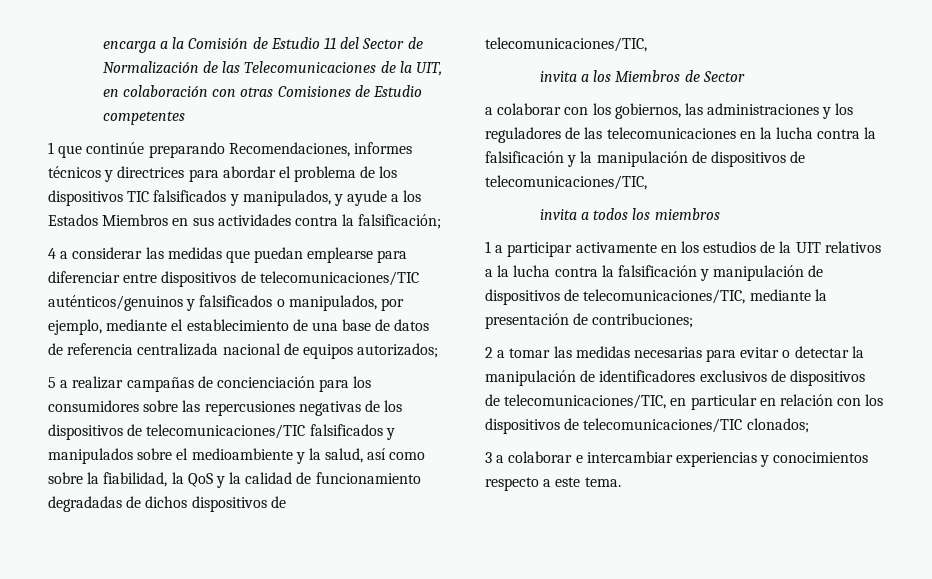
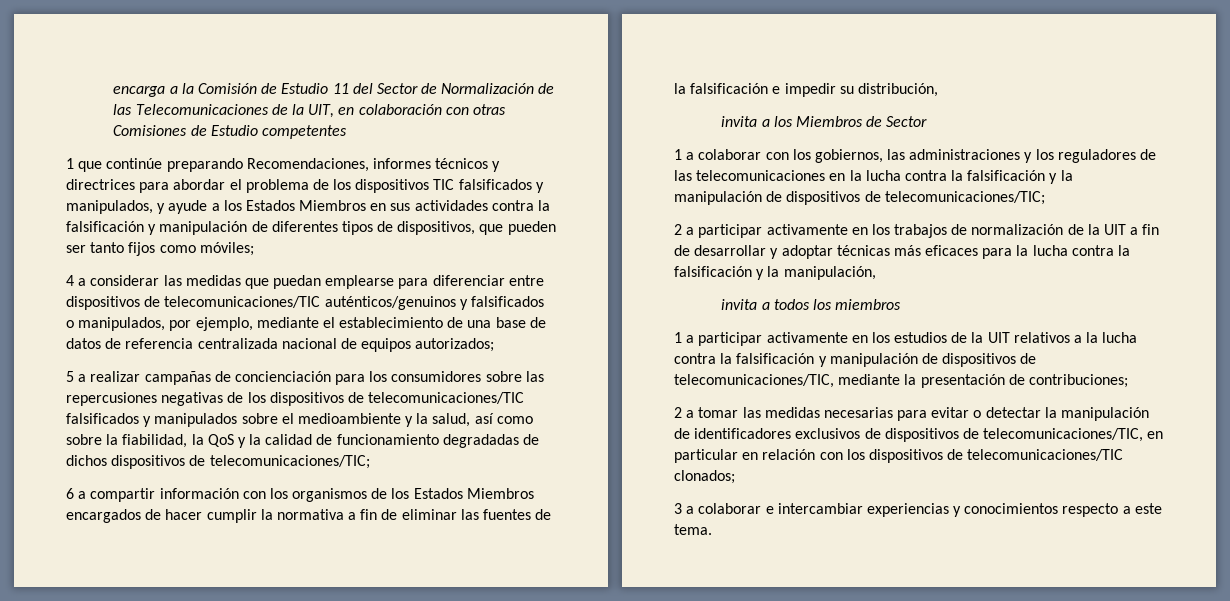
[358,214,442,229] falsificación; -> [66,221,556,235] [66,242,254,256] falsificación y manipulación de diferentes tipos de dispositivos, que pueden ser tanto fijos como móviles;
[485,37,647,52] telecomunicaciones/TIC, -> [209,455,370,469] [66,488,534,502] [66,509,552,523] [674,83,938,97] telecomunicaciones/TIC; // 6 a compartir información con los organismos de los Estados Miembros encargados de hacer cumplir la normativa a fin de eliminar las fuentes de la falsificación e impedir su distribución,
(745, 76) none -> [674,149,682,160] 1
[485,175,647,190] telecomunicaciones/TIC, -> [884,191,1045,205] [674,224,1160,238] [674,245,1131,259] [674,266,876,280] telecomunicaciones/TIC; // 2 a participar activamente en los trabajos de normalización de la UIT a fin de desarrollar y adoptar técnicas más eficaces para la lucha contra la falsificación y la manipulación,

